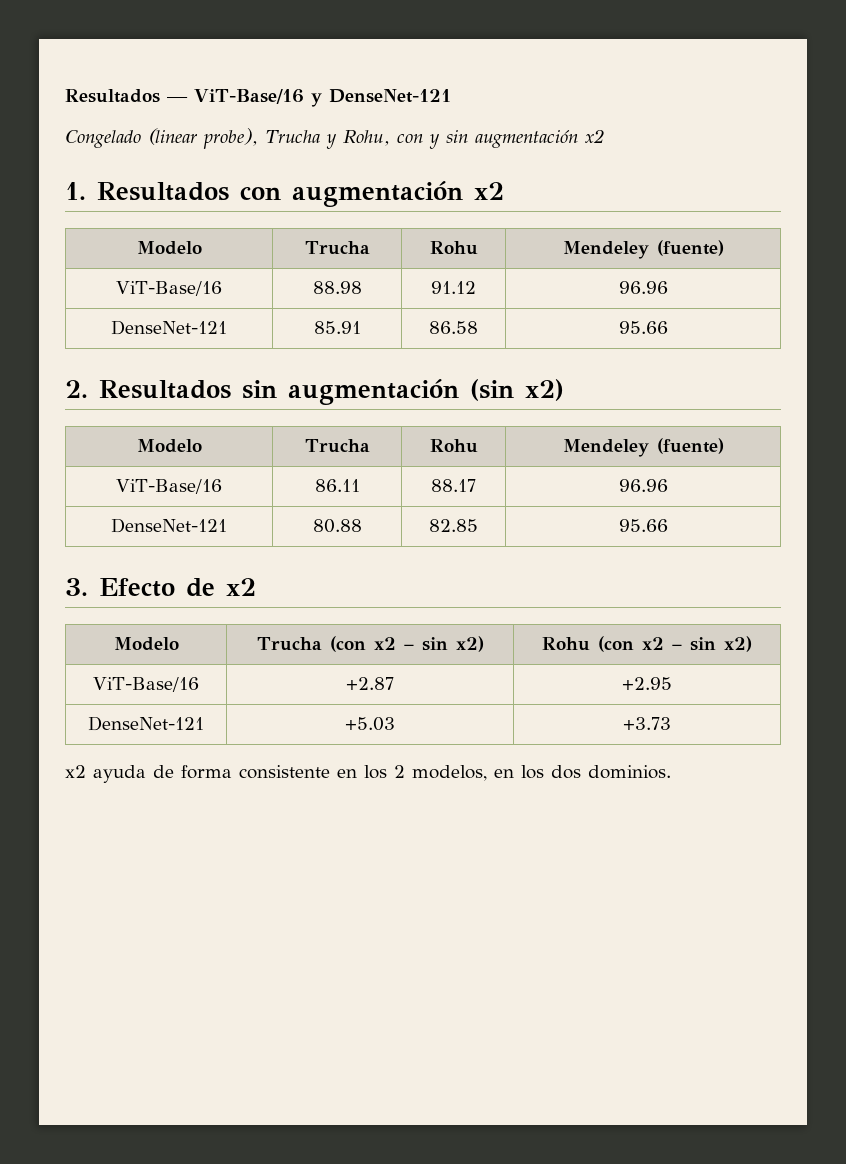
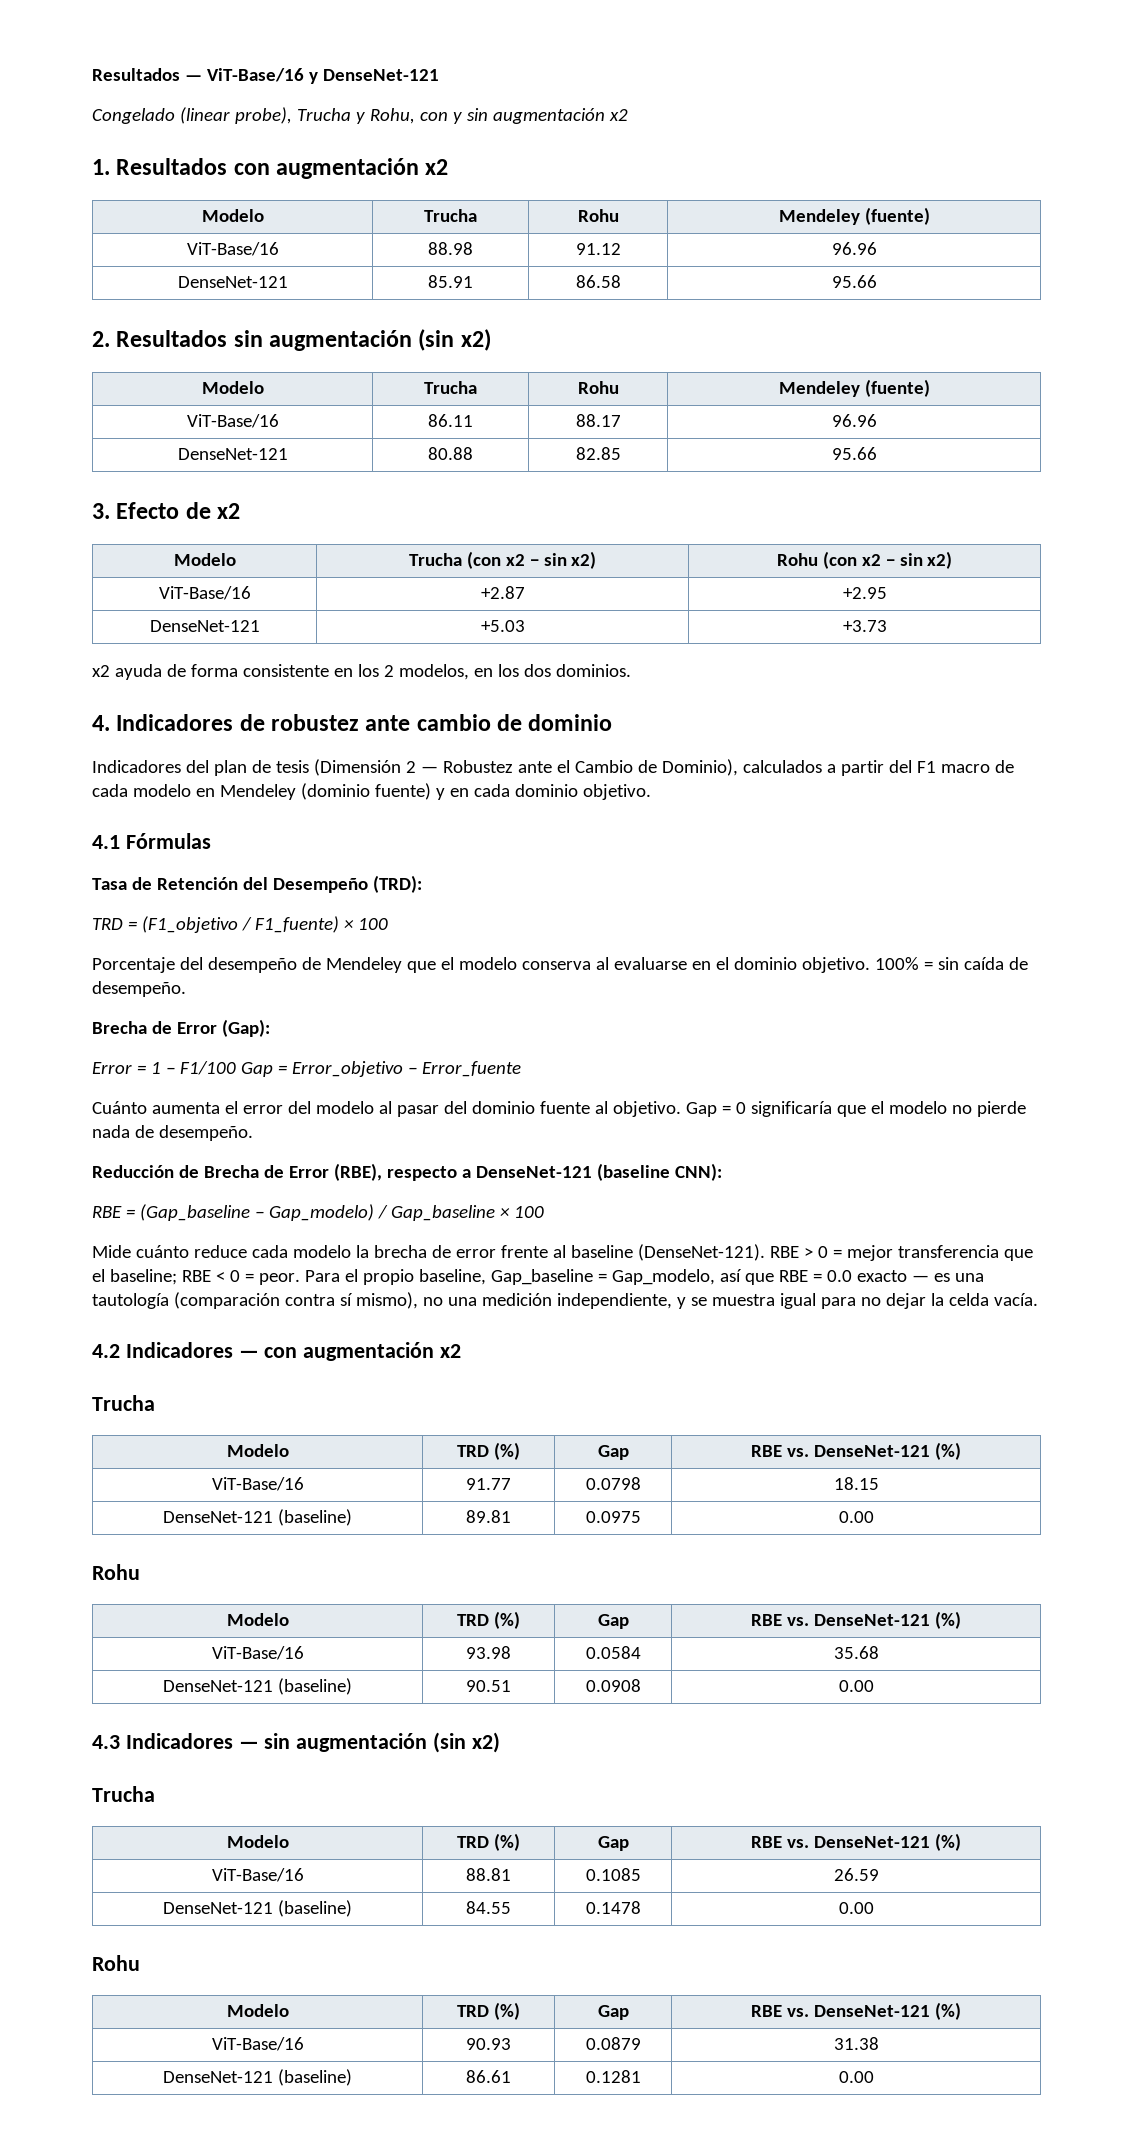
(671, 772) none -> [92,714,613,731] [92,759,1014,776] [92,783,651,800] [92,833,211,849] [92,875,422,893] [92,916,388,933] [92,957,1028,973] [92,981,186,997] [92,1019,270,1037] [92,1061,521,1077] [92,1101,1026,1117] [92,1125,253,1141] [92,1163,722,1181] [92,1204,544,1221] [92,1244,1033,1261] [92,1269,984,1285] [92,1292,1038,1309] [92,1342,462,1361] [92,1395,155,1411] [226,1444,289,1457] [457,1442,520,1460] [597,1445,629,1460] [751,1442,961,1460] [211,1477,304,1491] [466,1478,511,1490] [585,1477,641,1490] [833,1477,879,1490] [163,1509,352,1526] [466,1510,511,1523] [585,1511,641,1523] [838,1511,874,1523] [92,1564,140,1580] [226,1613,289,1626] [457,1611,520,1629] [597,1614,629,1629] [751,1611,961,1629] [211,1646,304,1660] [466,1646,511,1659] [585,1646,641,1659] [833,1646,879,1659] [163,1678,352,1695] [466,1680,511,1692] [585,1679,641,1692] [838,1680,874,1692] [92,1732,500,1753] [92,1786,155,1802] [226,1835,289,1848] [457,1833,520,1851] [597,1836,629,1851] [751,1833,961,1851] [211,1868,304,1882] [466,1868,511,1881] [585,1868,641,1881] [833,1868,879,1881] [163,1900,352,1917] [466,1901,511,1914] [585,1901,641,1914] [838,1902,874,1914] [92,1955,140,1971] [226,2004,289,2017] [457,2002,520,2020] [597,2005,629,2020] [751,2002,961,2020] [211,2037,304,2051] [466,2038,511,2050] [585,2037,641,2050] [833,2037,879,2050] [163,2069,352,2086] [466,2070,511,2083] [585,2070,641,2083] [838,2071,874,2083] // 4. Indicadores de robustez ante cambio de dominio // Indicadores del plan de tesis (Dimensión 2 — Robustez ante el Cambio de Dominio), calculados a partir del F1 macro de cada modelo en Mendeley (dominio fuente) y en cada dominio objetivo. // 4.1 Fórmulas // Tasa de Retención del Desempeño (TRD): // TRD = (F1_objetivo / F1_fuente) × 100 // Porcentaje del desempeño de Mendeley que el modelo conserva al evaluarse en el dominio objetivo. 100% = sin caída de desempeño. // Brecha de Error (Gap): // Error = 1 − F1/100 Gap = Error_objetivo − Error_fuente // Cuánto aumenta el error del modelo al pasar del dominio fuente al objetivo. Gap = 0 significaría que el modelo no pierde nada de desempeño. // Reducción de Brecha de Error (RBE), respecto a DenseNet-121 (baseline CNN): // RBE = (Gap_baseline − Gap_modelo) / Gap_baseline × 100 // Mide cuánto reduce cada modelo la brecha de error frente al baseline (DenseNet-121). RBE > 0 = mejor transferencia que el baseline; RBE < 0 = peor. Para el propio baseline, Gap_baseline = Gap_modelo, así que RBE = 0.0 exacto — es una tautología (comparación contra sí mismo), no una medición independiente, y se muestra igual para no dejar la celda vacía. // 4.2 Indicadores — con augmentación x2 // Trucha // Modelo | TRD (%) | Gap | RBE vs. DenseNet-121 (%) // ViT-Base/16 | 91.77 | 0.0798 | 18.15 // DenseNet-121 (baseline) | 89.81 | 0.0975 | 0.00 // Rohu // Modelo | TRD (%) | Gap | RBE vs. DenseNet-121 (%) // ViT-Base/16 | 93.98 | 0.0584 | 35.68 // DenseNet-121 (baseline) | 90.51 | 0.0908 | 0.00 // 4.3 Indicadores — sin augmentación (sin x2) // Trucha // Modelo | TRD (%) | Gap | RBE vs. DenseNet-121 (%) // ViT-Base/16 | 88.81 | 0.1085 | 26.59 // DenseNet-121 (baseline) | 84.55 | 0.1478 | 0.00 // Rohu // Modelo | TRD (%) | Gap | RBE vs. DenseNet-121 (%) // ViT-Base/16 | 90.93 | 0.0879 | 31.38 // DenseNet-121 (baseline) | 86.61 | 0.1281 | 0.00

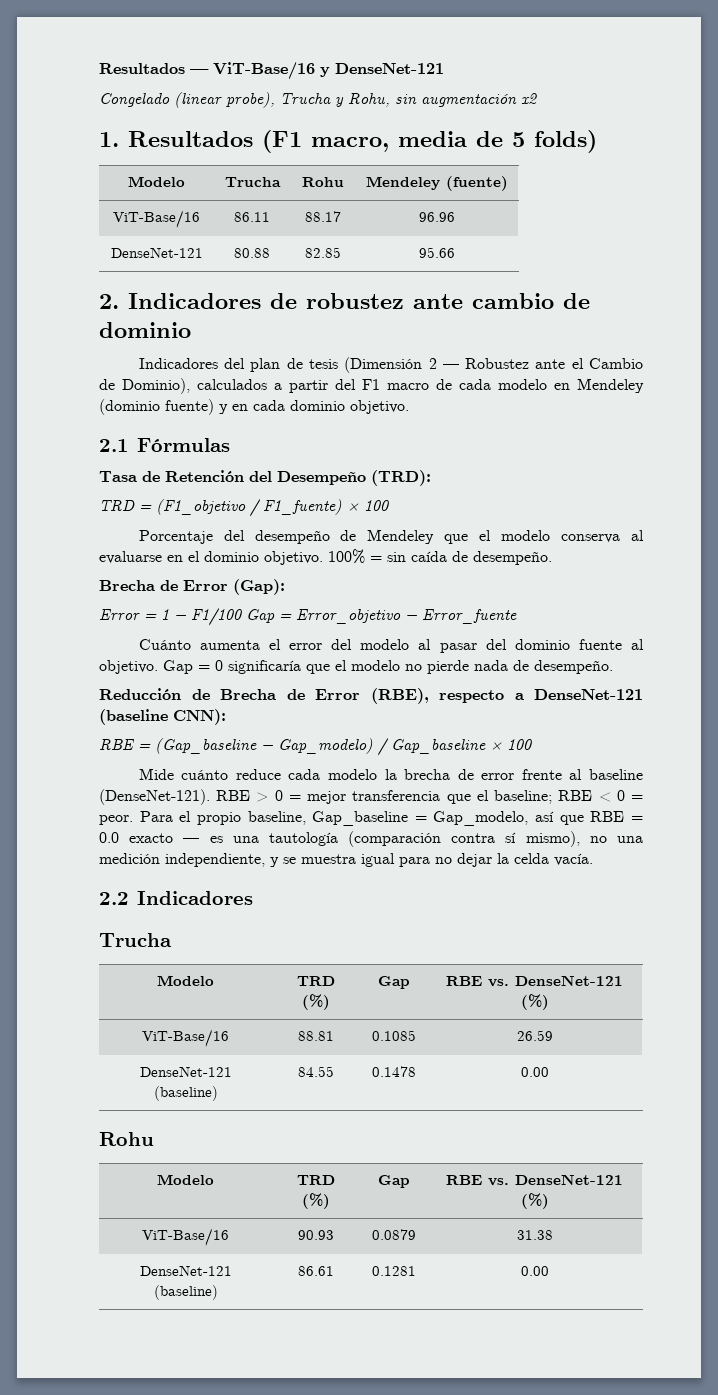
[419,112,462,124] con y -> (390, 100) none
[233,158,449,179] [201,209,264,222] [424,209,477,222] [577,209,619,222] [778,207,930,225] [186,242,279,256] [428,242,473,255] [575,243,621,255] [831,242,877,255] [177,276,288,288] [428,275,473,288] [575,275,621,288] [831,275,877,288] [92,329,491,351] con augmentación x2 // Modelo | Trucha | Rohu | Mendeley (fuente) // ViT-Base/16 | 88.98 | 91.12 | 96.96 // DenseNet-121 | 85.91 | 86.58 | 95.66 // 2. Resultados sin augmentación (sin x2) -> [262,130,597,153] (F1 macro, media de 5 folds)
[92,502,241,519] [173,553,236,566] [408,551,597,569] [776,551,953,569] [158,586,251,600] [480,586,525,599] [842,587,887,599] [149,620,260,632] [480,620,525,632] [842,620,887,632] [92,664,631,680] [92,715,110,731] 3. Efecto de x2 // Modelo | Trucha (con x2 − sin x2) | Rohu (con x2 − sin x2) // ViT-Base/16 | +2.87 | +2.95 // DenseNet-121 | +5.03 | +3.73 // x2 ayuda de forma consistente en los 2 modelos, en los dos dominios. // 4. -> [99,294,119,309] 2.
[92,835,120,849] 4.1 -> [99,439,129,452] 2.1
[92,1342,462,1361] [92,1395,155,1411] [226,1444,289,1457] [457,1442,520,1460] [597,1445,629,1460] [751,1442,961,1460] [211,1477,304,1491] [466,1478,511,1490] [585,1477,641,1490] [833,1477,879,1490] [163,1509,352,1526] [466,1510,511,1523] [585,1511,641,1523] [838,1511,874,1523] [92,1564,140,1580] [226,1613,289,1626] [457,1611,520,1629] [597,1614,629,1629] [751,1611,961,1629] [211,1646,304,1660] [466,1646,511,1659] [585,1646,641,1659] [833,1646,879,1659] [163,1678,352,1695] [466,1680,511,1692] [585,1679,641,1692] [838,1680,874,1692] [92,1732,500,1753] 4.2 Indicadores — con augmentación x2 // Trucha // Modelo | TRD (%) | Gap | RBE vs. DenseNet-121 (%) // ViT-Base/16 | 91.77 | 0.0798 | 18.15 // DenseNet-121 (baseline) | 89.81 | 0.0975 | 0.00 // Rohu // Modelo | TRD (%) | Gap | RBE vs. DenseNet-121 (%) // ViT-Base/16 | 93.98 | 0.0584 | 35.68 // DenseNet-121 (baseline) | 90.51 | 0.0908 | 0.00 // 4.3 Indicadores — sin augmentación (sin x2) -> [99,891,253,905] 2.2 Indicadores

